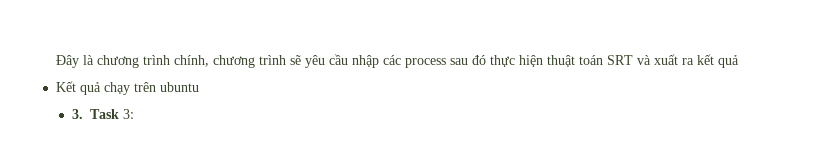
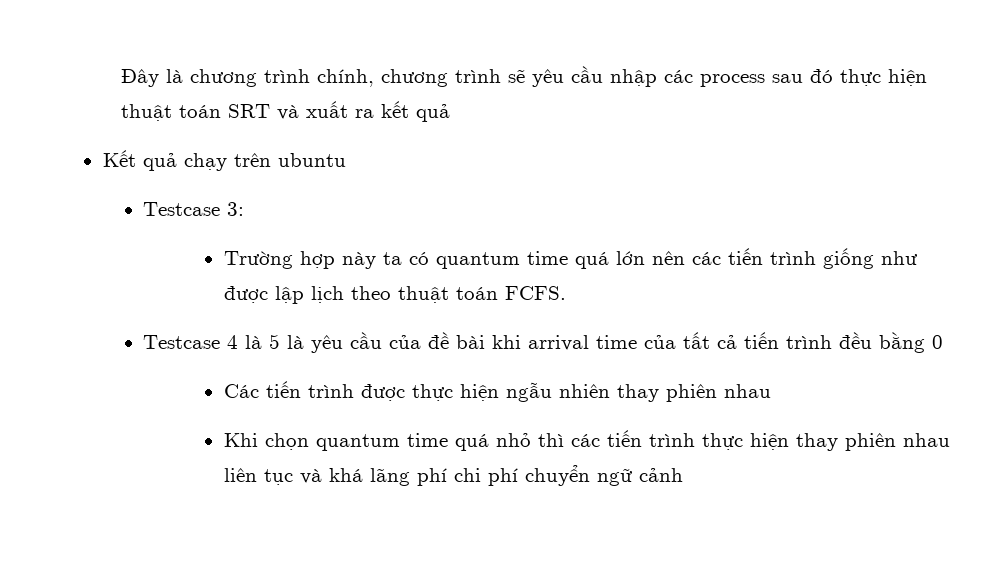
[71,109,119,119] 3. Task -> [143,202,221,216] Testcase
(134, 114) none -> [223,248,918,269] [223,286,566,304] [143,332,944,353] [223,381,771,402] [223,430,950,451] [223,465,683,486] // Trường hợp này ta có quantum time quá lớn nên các tiến trình giống như được lập lịch theo thuật toán FCFS. // Testcase 4 là 5 là yêu cầu của đề bài khi arrival time của tất cả tiến trình đều bằng 0 // Các tiến trình được thực hiện ngẫu nhiên thay phiên nhau // Khi chọn quantum time quá nhỏ thì các tiến trình thực hiện thay phiên nhau liên tục và khá lãng phí chi phí chuyển ngữ cảnh

